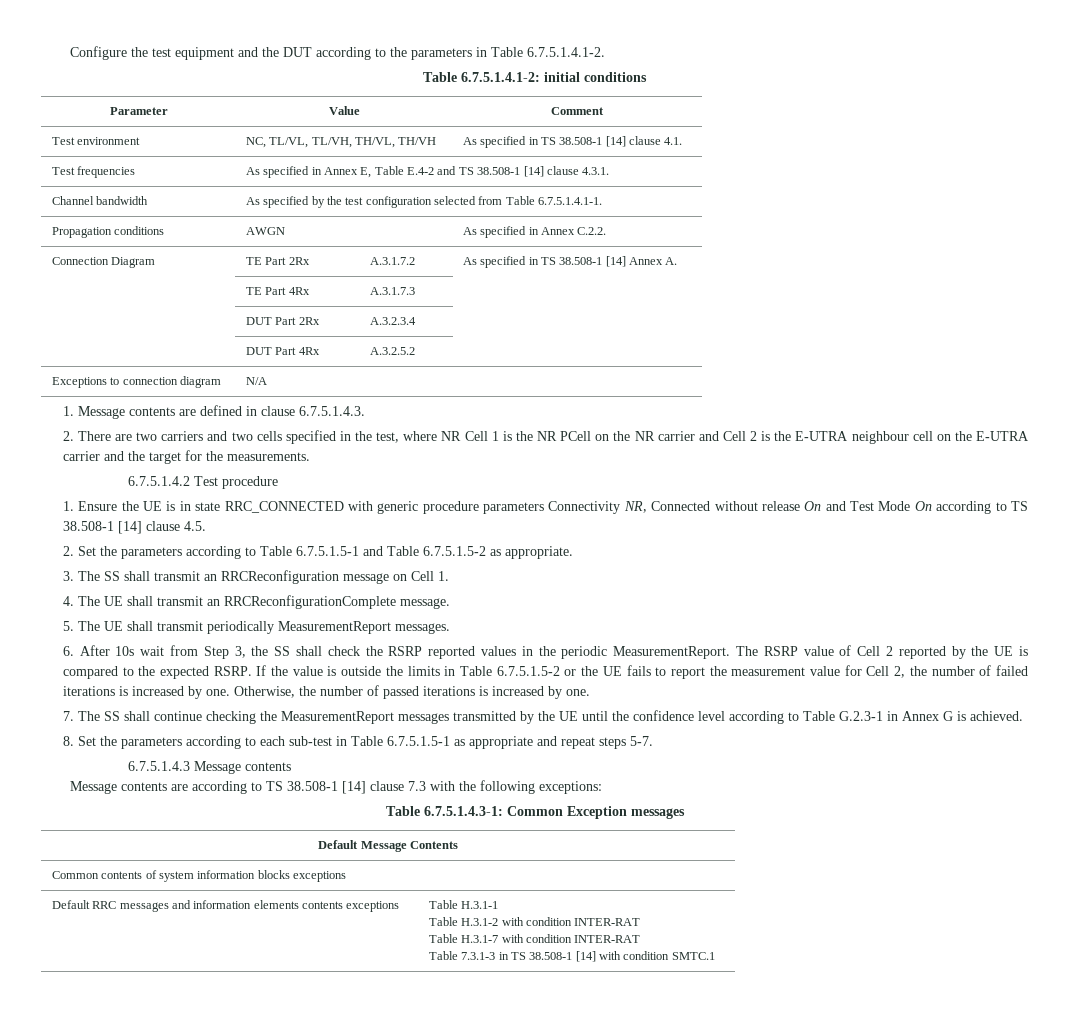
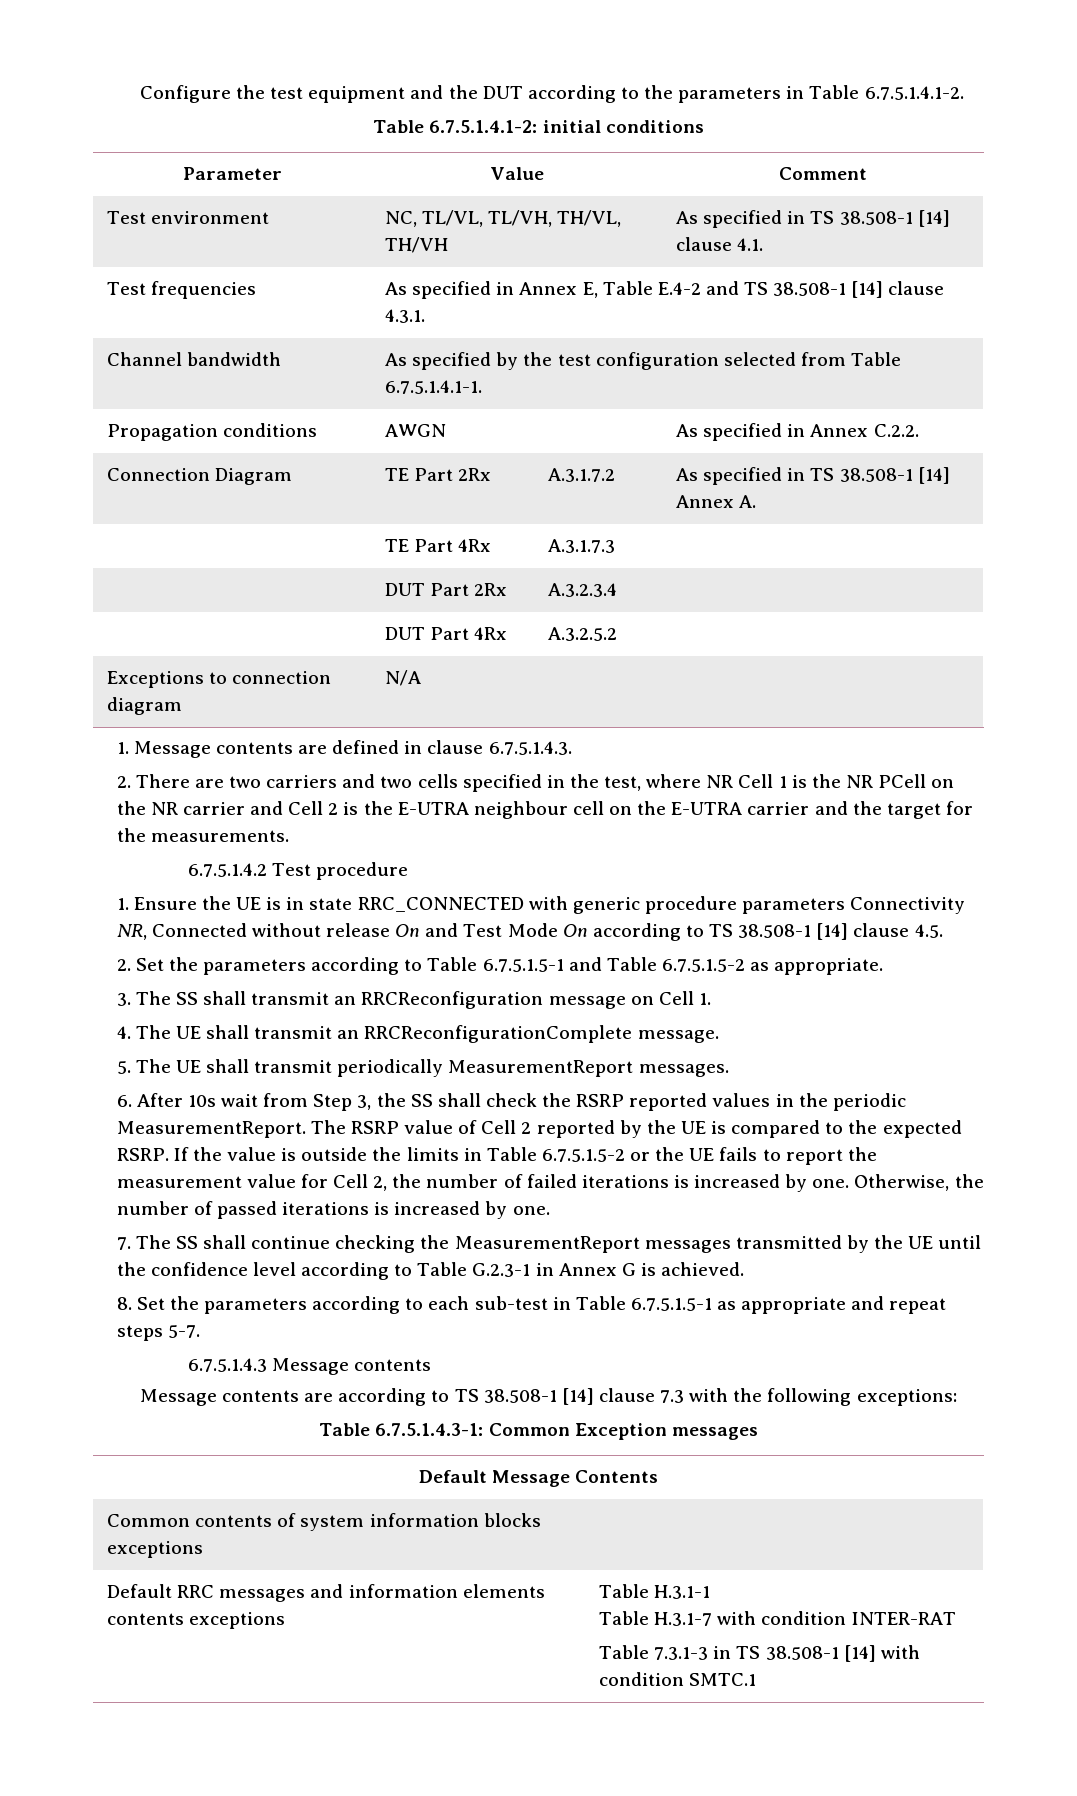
[428,917,641,926] // Table H.3.1-2 with condition INTER-RAT -> (711, 1592) none

